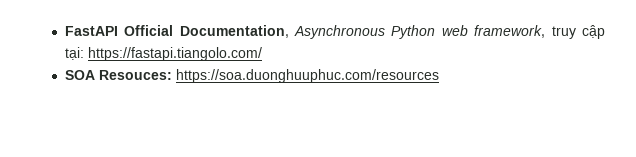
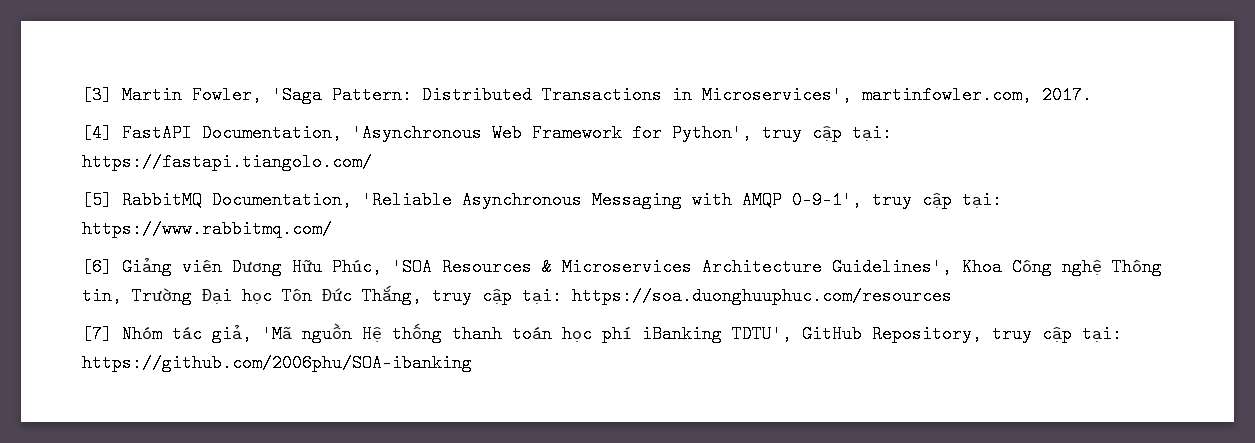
[64,25,605,39] [64,47,262,61] [64,69,439,83] FastAPI Official Documentation, Asynchronous Python web framework, truy cập tại: https://fastapi.tiangolo.com/ // SOA Resouces: https://soa.duonghuuphuc.com/resources -> [82,86,1092,104] [82,124,892,142] [82,153,372,171] [82,191,1002,209] [82,220,332,238] [82,258,1162,276] [82,285,952,305] [82,323,1122,343] [82,354,472,372] [3] Martin Fowler, 'Saga Pattern: Distributed Transactions in Microservices', martinfowler.com, 2017. // [4] FastAPI Documentation, 'Asynchronous Web Framework for Python', truy cập tại: https://fastapi.tiangolo.com/ // [5] RabbitMQ Documentation, 'Reliable Asynchronous Messaging with AMQP 0-9-1', truy cập tại: https://www.rabbitmq.com/ // [6] Giảng viên Dương Hữu Phúc, 'SOA Resources & Microservices Architecture Guidelines', Khoa Công nghệ Thông tin, Trường Đại học Tôn Đức Thắng, truy cập tại: https://soa.duonghuuphuc.com/resources // [7] Nhóm tác giả, 'Mã nguồn Hệ thống thanh toán học phí iBanking TDTU', GitHub Repository, truy cập tại: https://github.com/2006phu/SOA-ibanking

